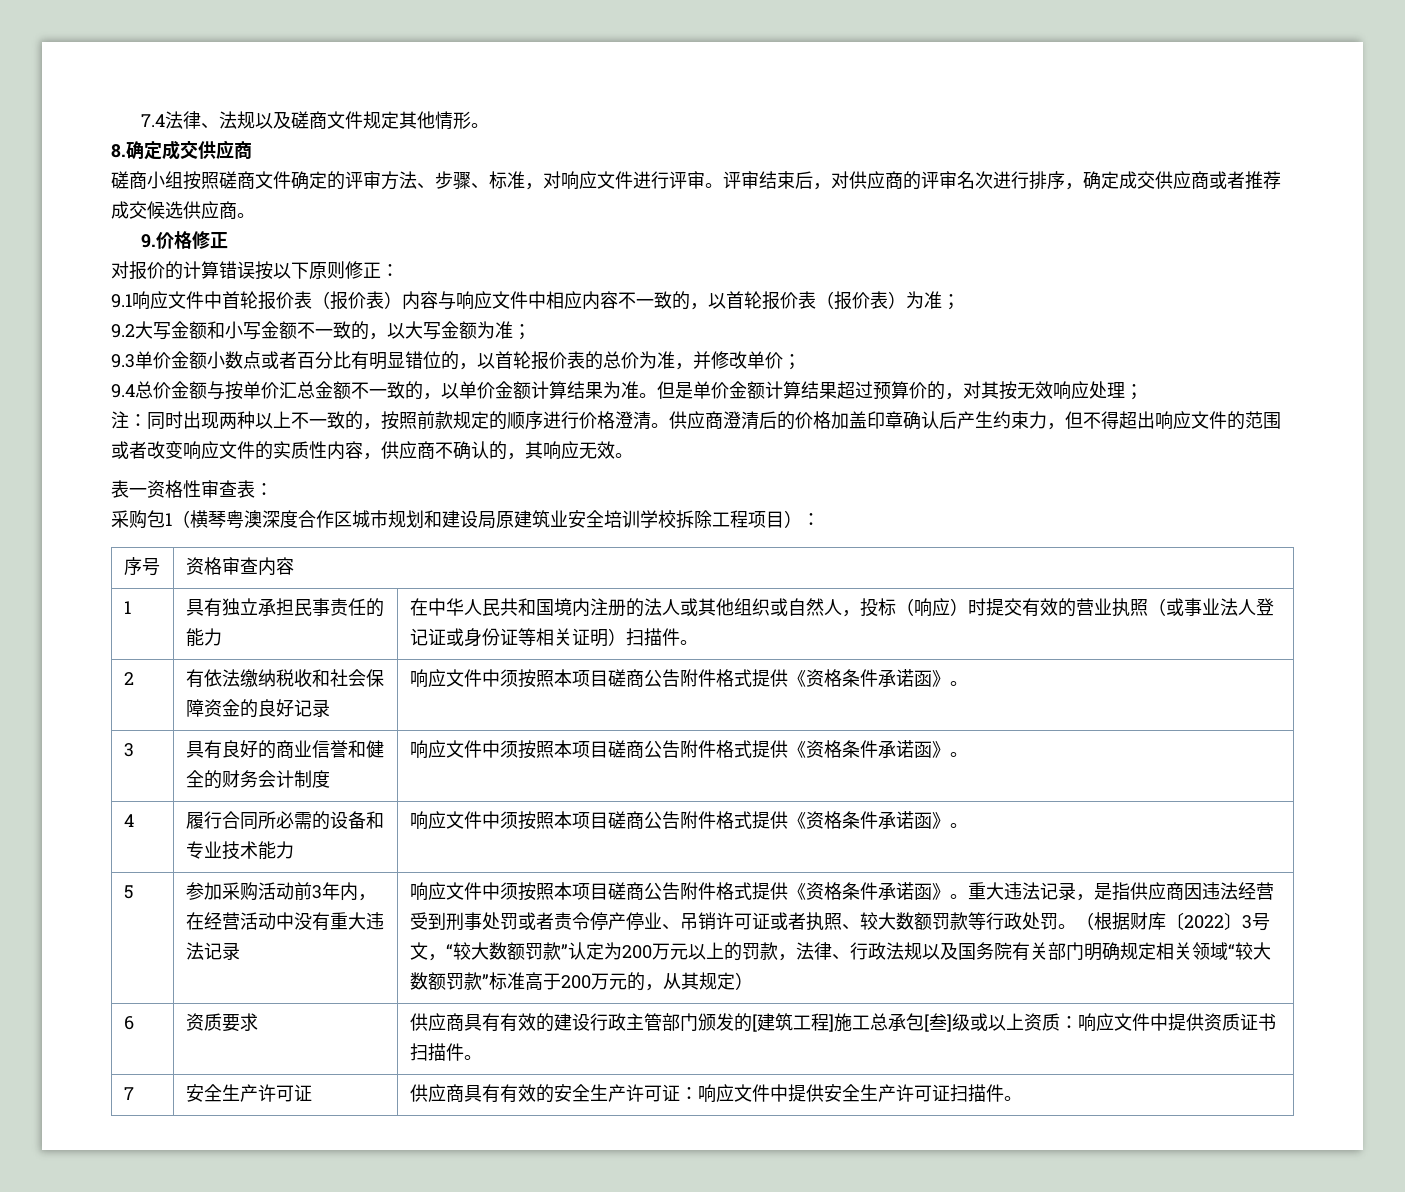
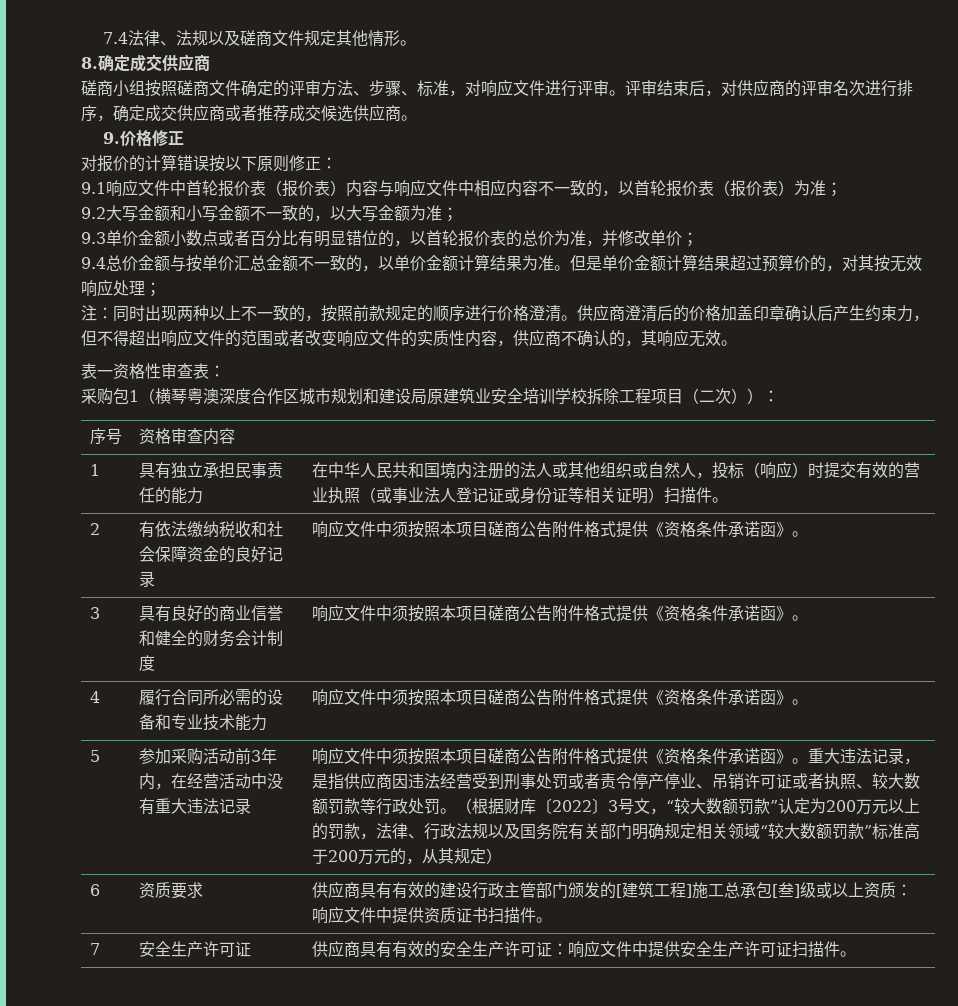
(784, 519) none -> [683,388,747,404] （二次）

